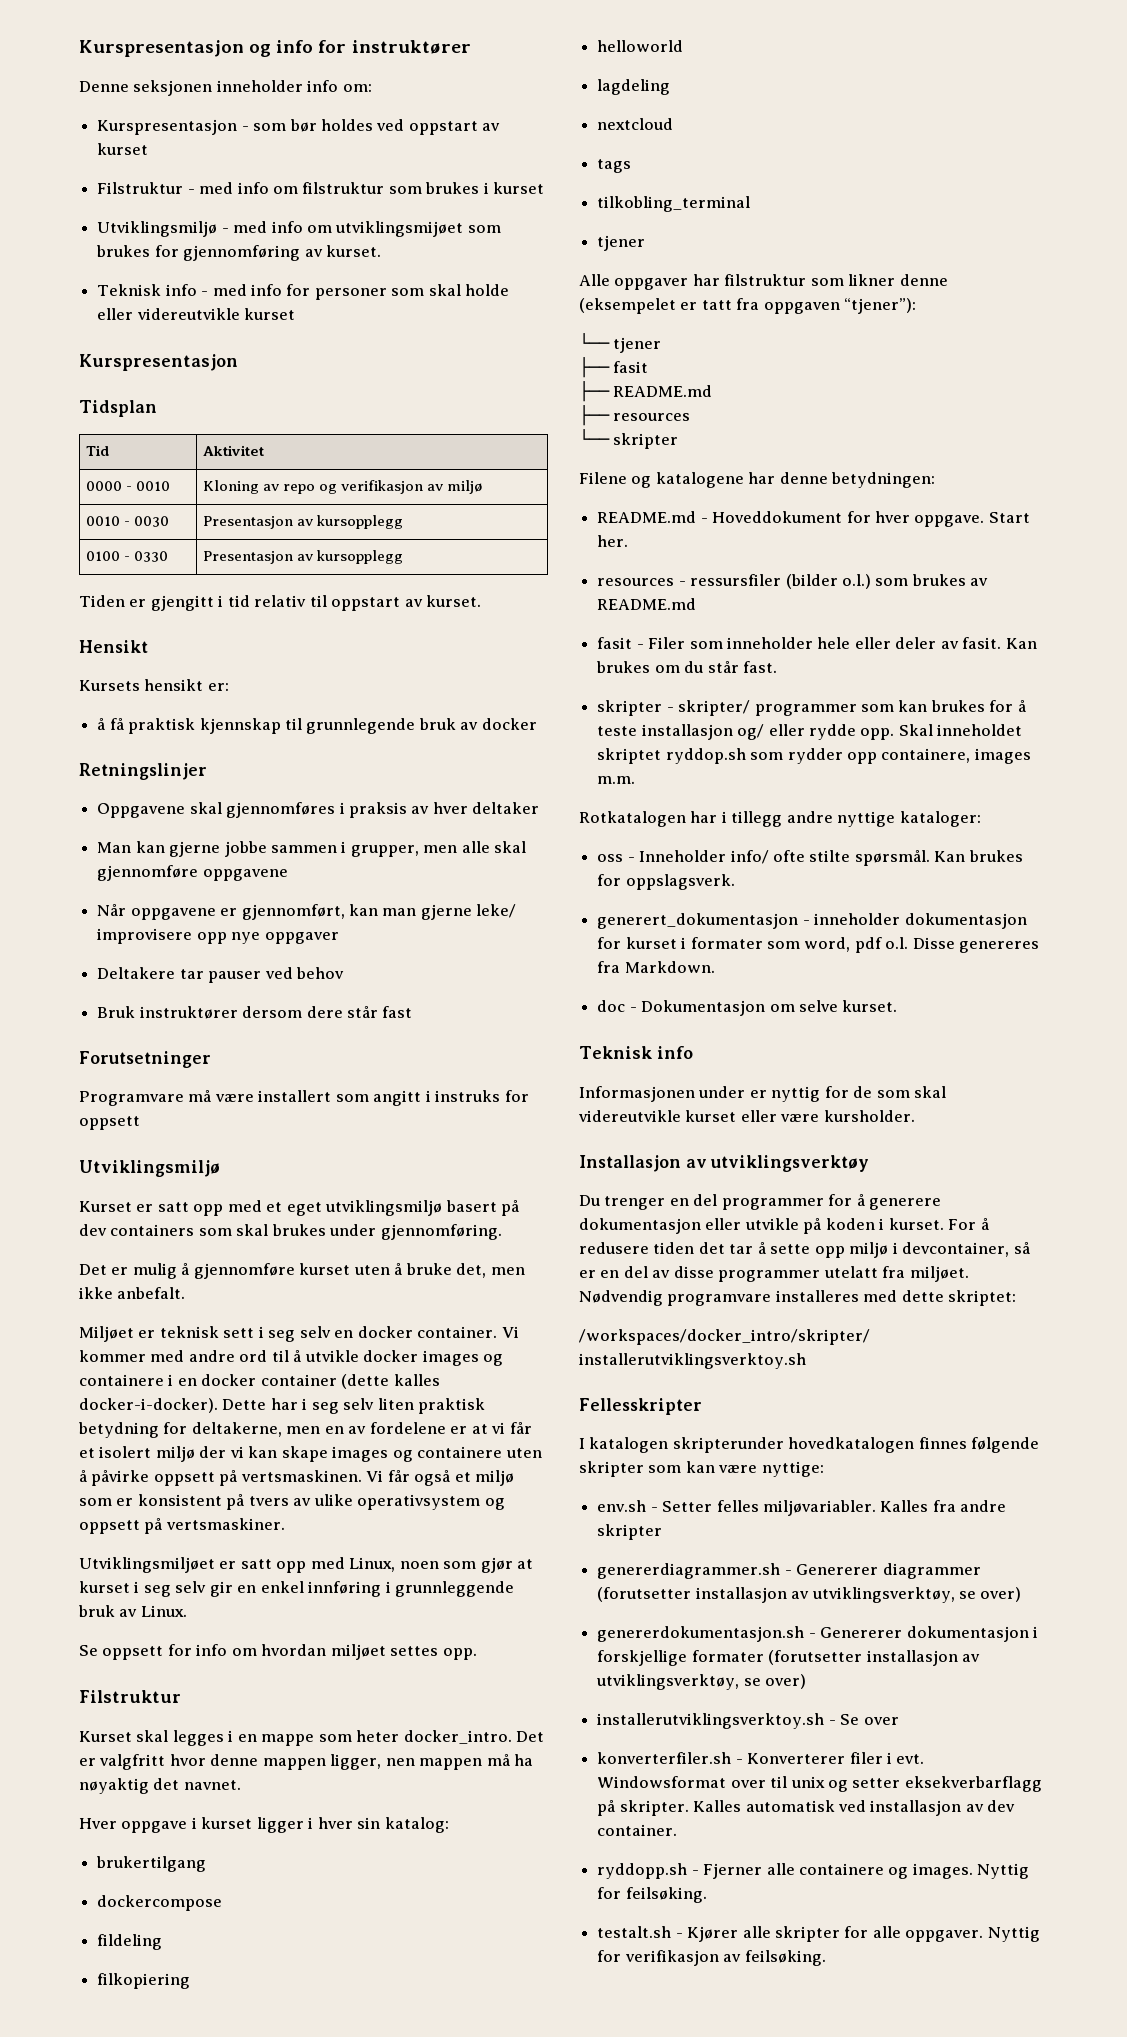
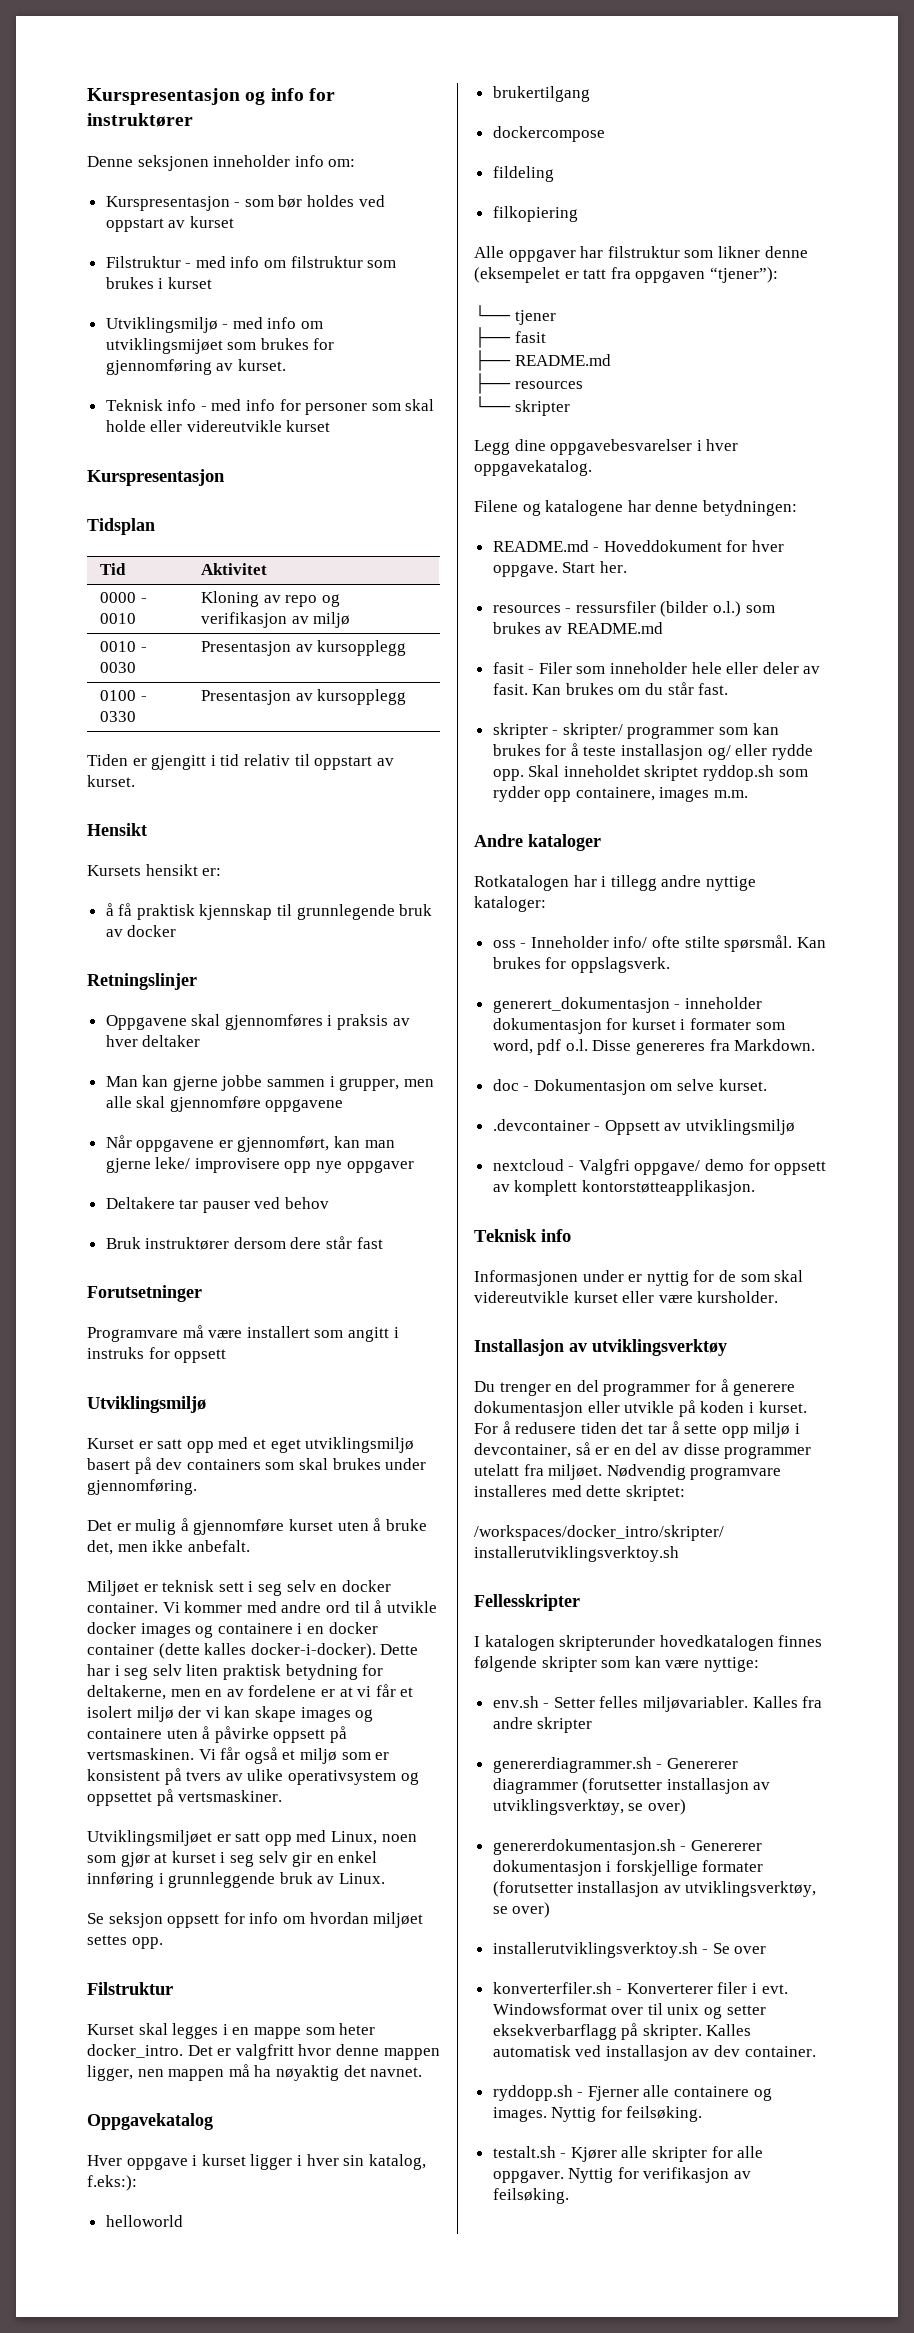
[79,1520,140,1534] oppsett -> [87,1792,152,1806] oppsettet
(98, 1650) none -> [108,1912,163,1928] seksjon
(241, 1785) none -> [87,2113,213,2130] // Oppgavekatalog
[384,1817,449,1833] katalog: -> [368,2154,426,2170] [87,2175,137,2191] [105,2215,183,2227] katalog, f.eks:): // helloworld
[597,40,684,52] [597,79,671,95] [597,118,674,130] [597,159,632,173] [597,196,751,212] [597,235,646,251] // helloworld // lagdeling // nextcloud // tags // tilkobling_terminal // tjener -> (578, 214) none
(679, 441) none -> [474,439,739,455] [474,460,592,476] // Legg dine oppgavebesvarelser i hver oppgavekatalog.
(636, 780) none -> [474,834,601,851] // Andre kataloger
(898, 1006) none -> [492,1119,796,1135] [492,1159,827,1175] [492,1180,755,1196] // .devcontainer - Oppsett av utviklingsmiljø // nextcloud - Valgfri oppgave/ demo for oppsett av komplett kontorstøtteapplikasjon.

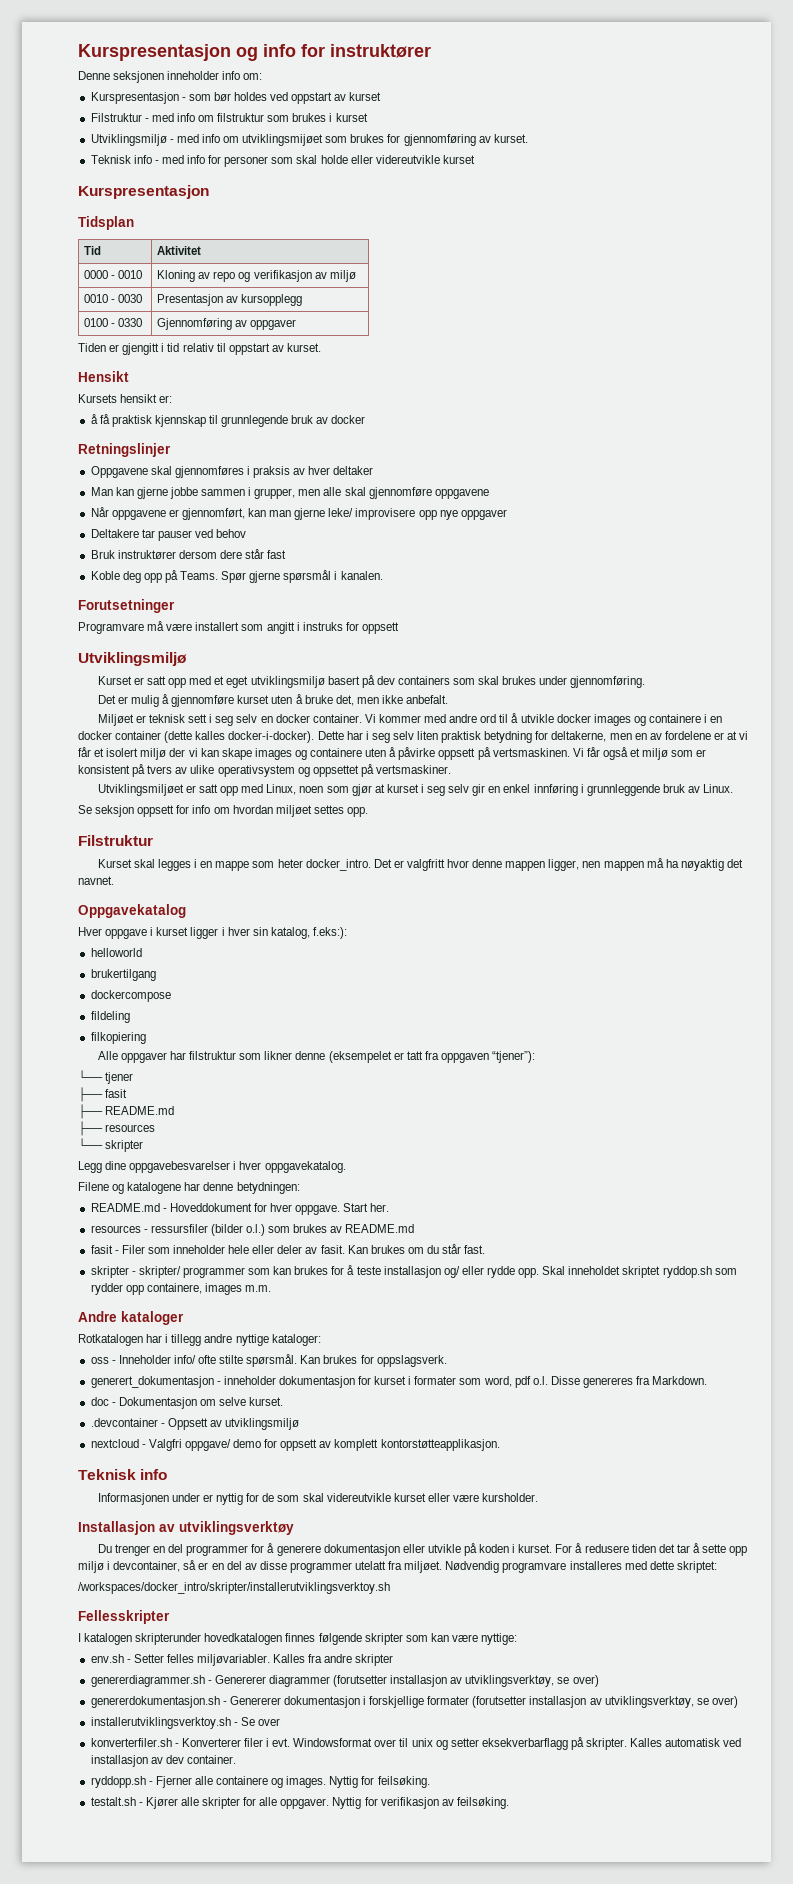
[201,689,407,705] Presentasjon av kursopplegg -> [157,318,297,330] Gjennomføring av oppgaver
(383, 1243) none -> [90,570,383,583] // Koble deg opp på Teams. Spør gjerne spørsmål i kanalen.

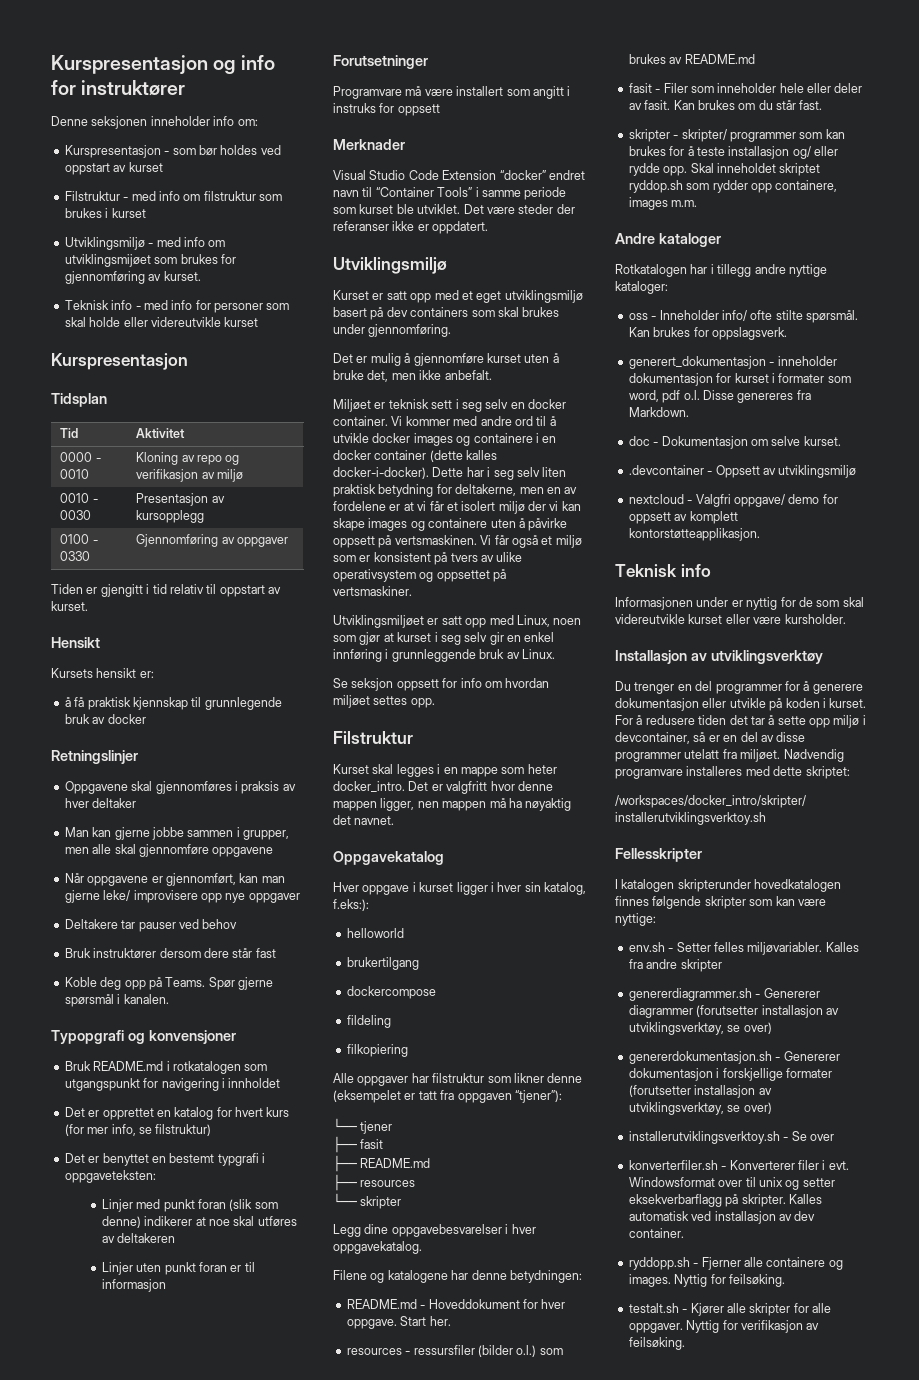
(383, 575) none -> [51,1030,236,1044] [64,1061,268,1074] [64,1078,281,1091] [64,1107,290,1120] [64,1124,212,1136] [64,1153,265,1166] [64,1170,156,1183] [101,1199,278,1212] [101,1216,297,1228] [101,1233,176,1243] [101,1262,255,1275] [101,1279,166,1292] // Typopgrafi og konvensjoner // Bruk README.md i rotkatalogen som utgangspunkt for navigering i innholdet // Det er opprettet en katalog for hvert kurs (for mer info, se filstruktur) // Det er benyttet en bestemt typgrafi i oppgaveteksten: // Linjer med punkt foran (slik som denne) indikerer at noe skal utføres av deltakeren // Linjer uten punkt foran er til informasjon
(399, 628) none -> [333,139,405,150] [333,170,585,180] [333,187,567,200] [333,204,575,214] [333,221,489,234] // Merknader // Visual Studio Code Extension “docker” endret navn til “Container Tools” i samme periode som kurset ble utviklet. Det være steder der referanser ikke er oppdatert.

